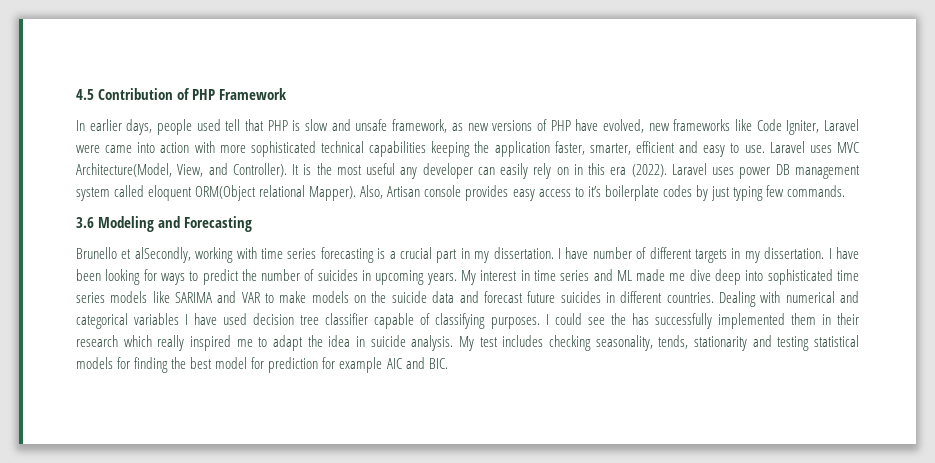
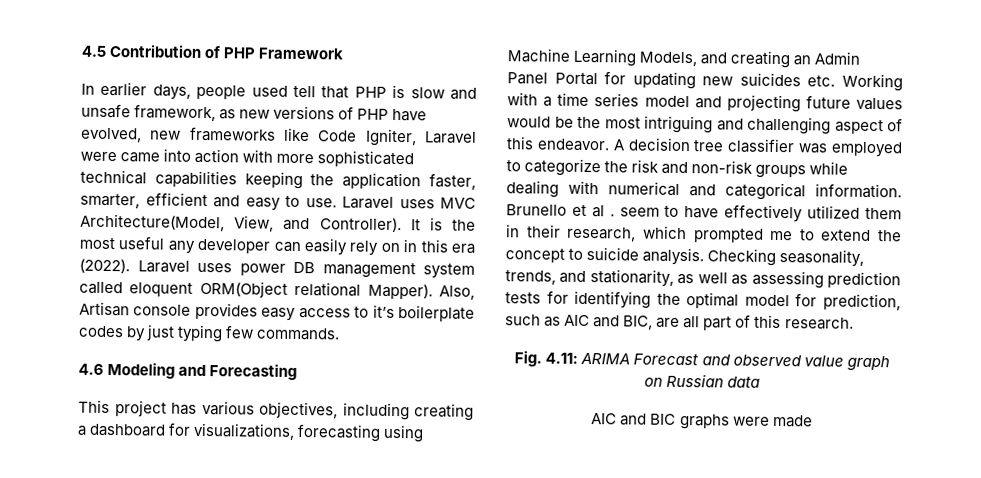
[76,217,94,228] 3.6 -> [78,363,104,375] 4.6
[76,247,859,263] [76,269,859,285] [76,291,859,307] [76,313,859,329] [76,335,859,351] [76,357,448,373] Brunello et alSecondly, working with time series forecasting is a crucial part in my dissertation. I have number of different targets in my dissertation. I have been looking for ways to predict the number of suicides in upcoming years. My interest in time series and ML made me dive deep into sophisticated time series models like SARIMA and VAR to make models on the suicide data and forecast future suicides in different countries. Dealing with numerical and categorical variables I have used decision tree classifier capable of classifying purposes. I could see the has successfully implemented them in their research which really inspired me to adapt the idea in suicide analysis. My test includes checking seasonality, tends, stationarity and testing statistical models for finding the best model for prediction for example AIC and BIC. -> [78,399,474,421] [77,422,425,443] [507,48,861,69] [507,71,903,92] [507,92,903,113] [507,115,903,135] [506,136,904,158] [506,158,849,179] [506,180,902,201] [506,204,902,223] [506,224,902,243] [505,247,865,267] [505,269,902,289] [505,290,901,311] [505,314,854,331] [514,350,890,372] [643,373,761,388] [591,413,813,430] This project has various objectives, including creating a dashboard for visualizations, forecasting using Machine Learning Models, and creating an Admin Panel Portal for updating new suicides etc. Working with a time series model and projecting future values would be the most intriguing and challenging aspect of this endeavor. A decision tree classifier was employed to categorize the risk and non-risk groups while dealing with numerical and categorical information. Brunello et al . seem to have effectively utilized them in their research, which prompted me to extend the concept to suicide analysis. Checking seasonality, trends, and stationarity, as well as assessing prediction tests for identifying the optimal model for prediction, such as AIC and BIC, are all part of this research. // Fig. 4.11: ARIMA Forecast and observed value graph on Russian data // AIC and BIC graphs were made

